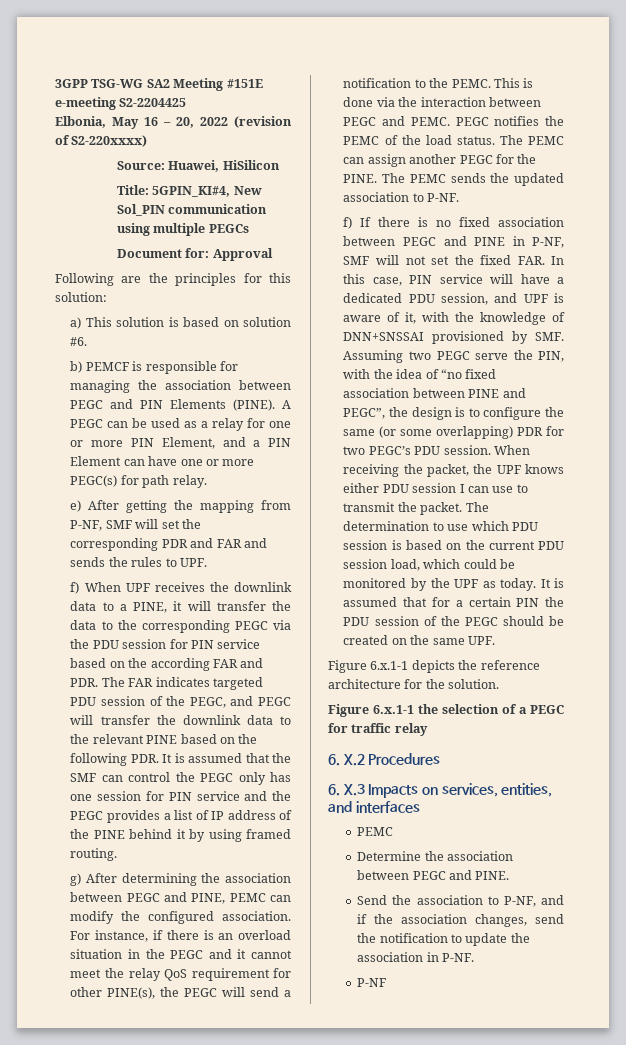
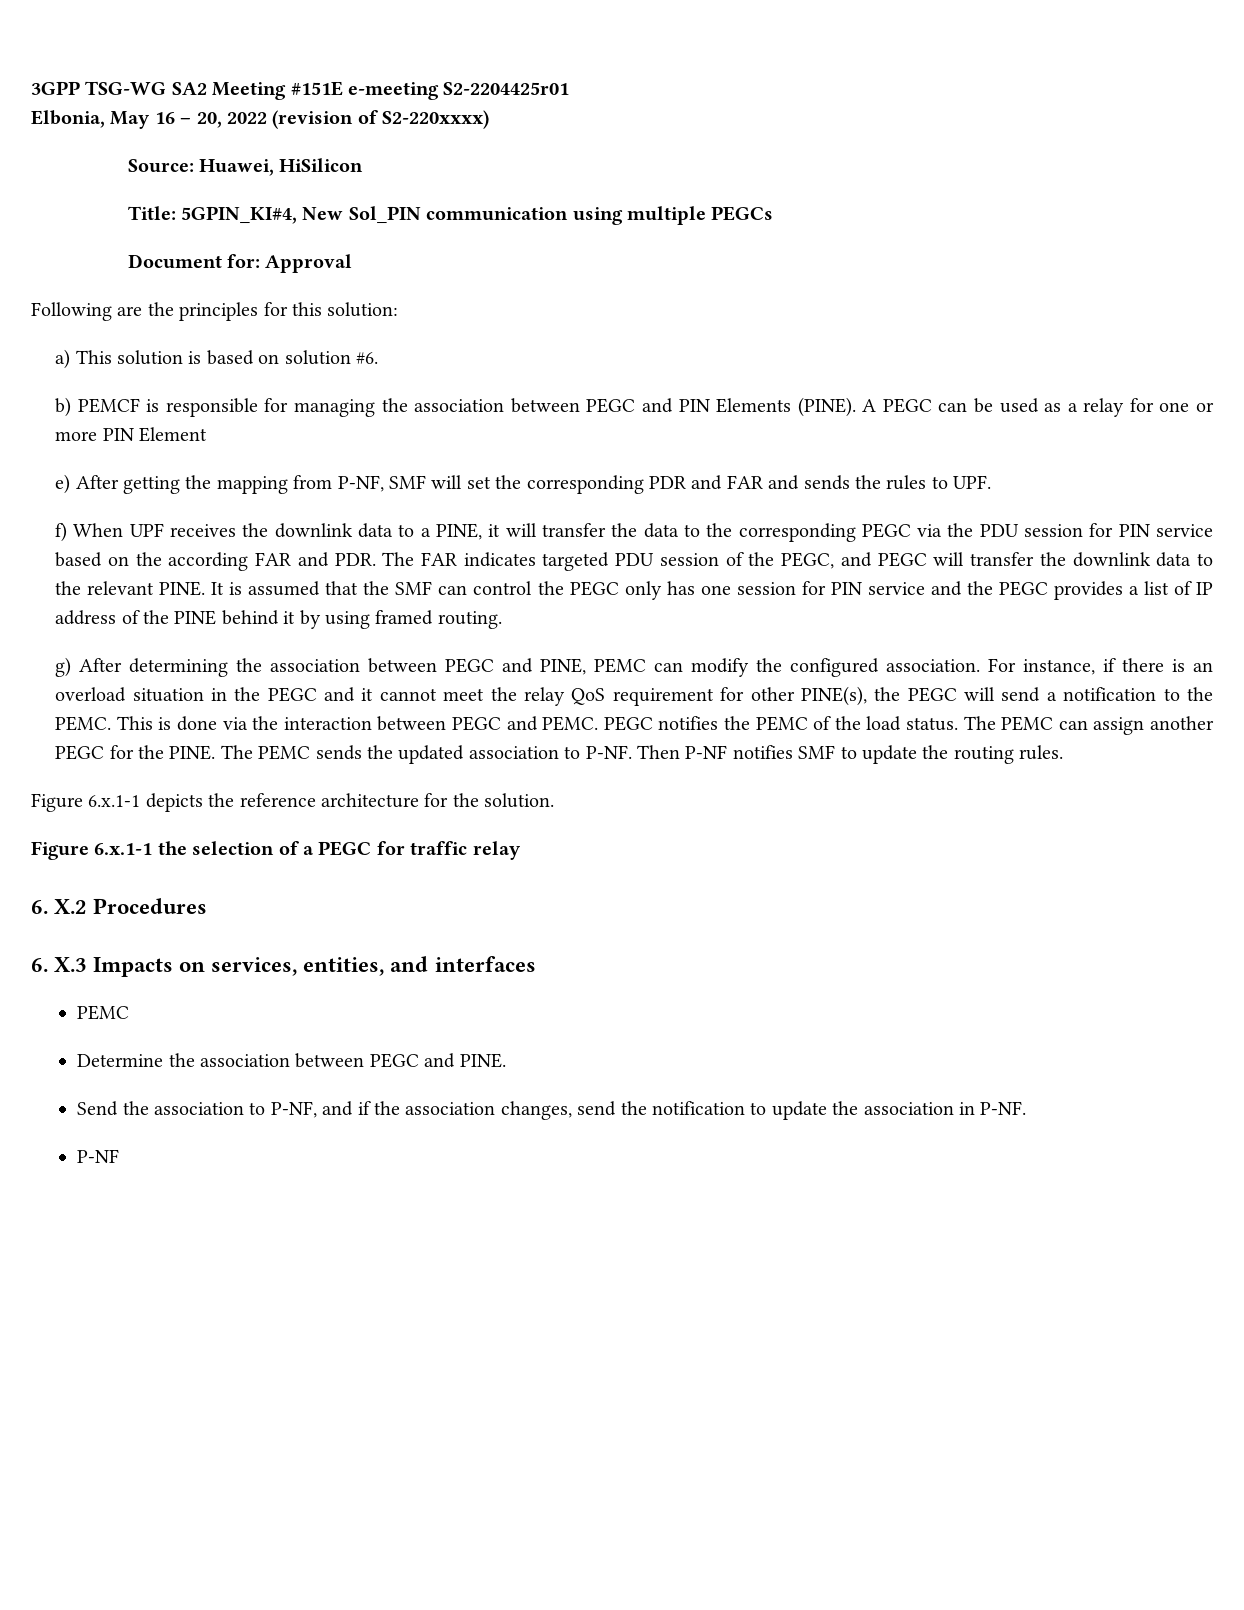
[119,98,187,107] S2-2204425 -> [443,82,570,95] S2-2204425r01
[161,437,291,449] [70,456,255,466] [70,475,207,488] Element, and a PIN Element can have one or more PEGC(s) for path relay. -> [138,427,207,442] Element
[146,734,258,744] [70,753,159,766] PINE based on the following PDR. -> [159,581,206,596] PINE.
[343,217,564,229] [343,236,564,248] [343,255,564,265] [343,274,564,286] [343,293,564,305] [343,312,565,325] [343,331,564,344] [343,350,564,363] [343,369,497,379] [343,388,526,398] [343,407,564,420] [343,426,564,439] [343,445,530,455] [343,464,564,477] [343,483,528,493] [343,502,489,515] [343,521,538,531] [343,540,564,550] [343,559,515,571] [343,578,564,591] [343,597,564,607] [343,616,564,626] [343,635,495,645] // f) If there is no fixed association between PEGC and PINE in P-NF, SMF will not set the fixed FAR. In this case, PIN service will have a dedicated PDU session, and UPF is aware of it, with the knowledge of DNN+SNSSAI provisioned by SMF. Assuming two PEGC serve the PIN, with the idea of “no fixed association between PINE and PEGC”, the design is to configure the same (or some overlapping) PDR for two PEGC’s PDU session. When receiving the packet, the UPF knows either PDU session I can use to transmit the packet. The determination to use which PDU session is based on the current PDU session load, which could be monitored by the UPF as today. It is assumed that for a certain PIN the PDU session of the PEGC should be created on the same UPF. -> [636,745,1064,764] Then P-NF notifies SMF to update the routing rules.

